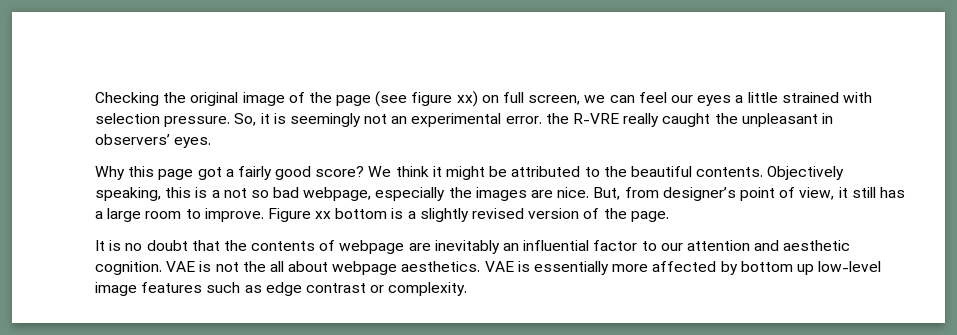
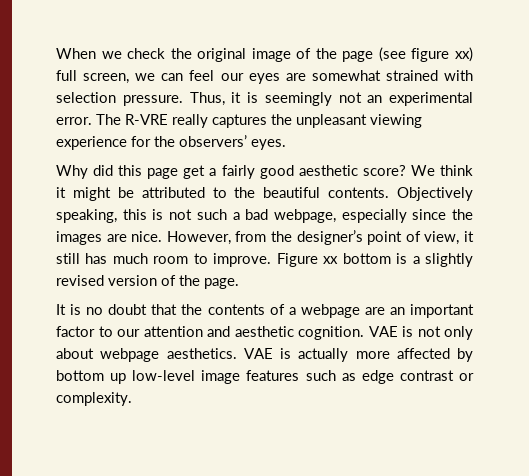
[95,92,159,106] Checking -> [56,48,166,59] When we check
[481,95,499,103] on -> (473, 54) none
[735,92,778,103] a little -> [285,70,381,81] are somewhat
[234,113,257,126] So, -> [189,92,225,106] Thus,
[545,113,569,124] the -> [96,114,121,125] The
[662,113,711,127] caught -> [212,114,267,128] captures
[821,113,833,124] in -> [370,114,422,128] [56,136,175,150] viewing experience for the
(125, 173) none -> [93,165,114,176] did
[197,167,222,180] got -> [183,165,206,179] get
(312, 173) none -> [298,165,358,176] aesthetic
[211,188,269,198] a not so -> [169,209,240,220] not such a
(446, 194) none -> [412,209,447,220] since
[593,187,659,200] But, from -> [166,231,292,245] However, from the
[95,208,142,222] a large -> [112,253,148,264] much
(336, 245) none -> [288,307,296,315] a
[434,240,590,254] inevitably an influential -> [389,304,474,318] an important
[242,261,284,272] the all -> [444,326,473,340] only
[534,261,610,275] essentially -> [298,348,349,362] actually

